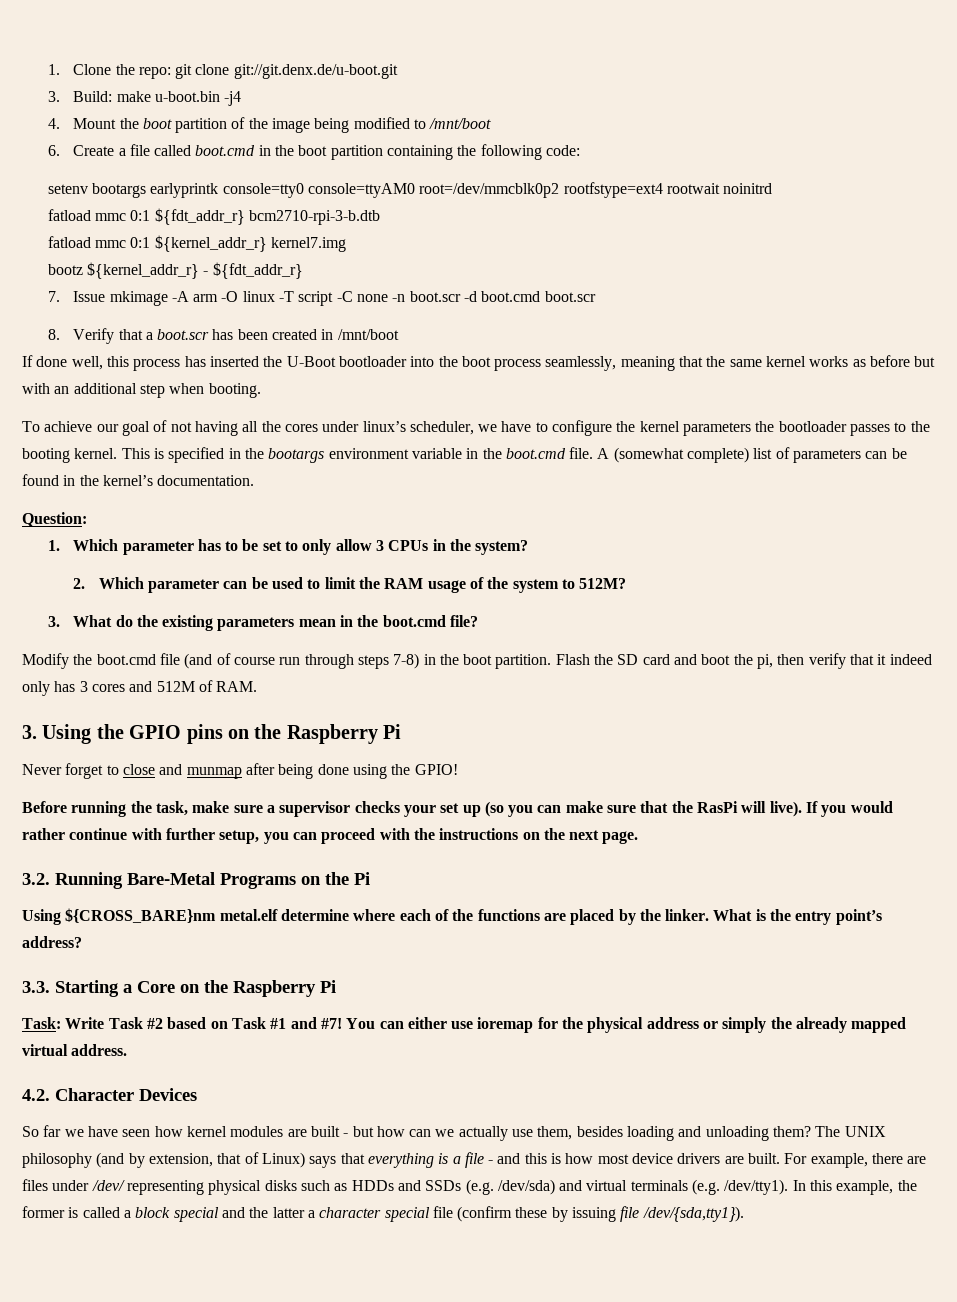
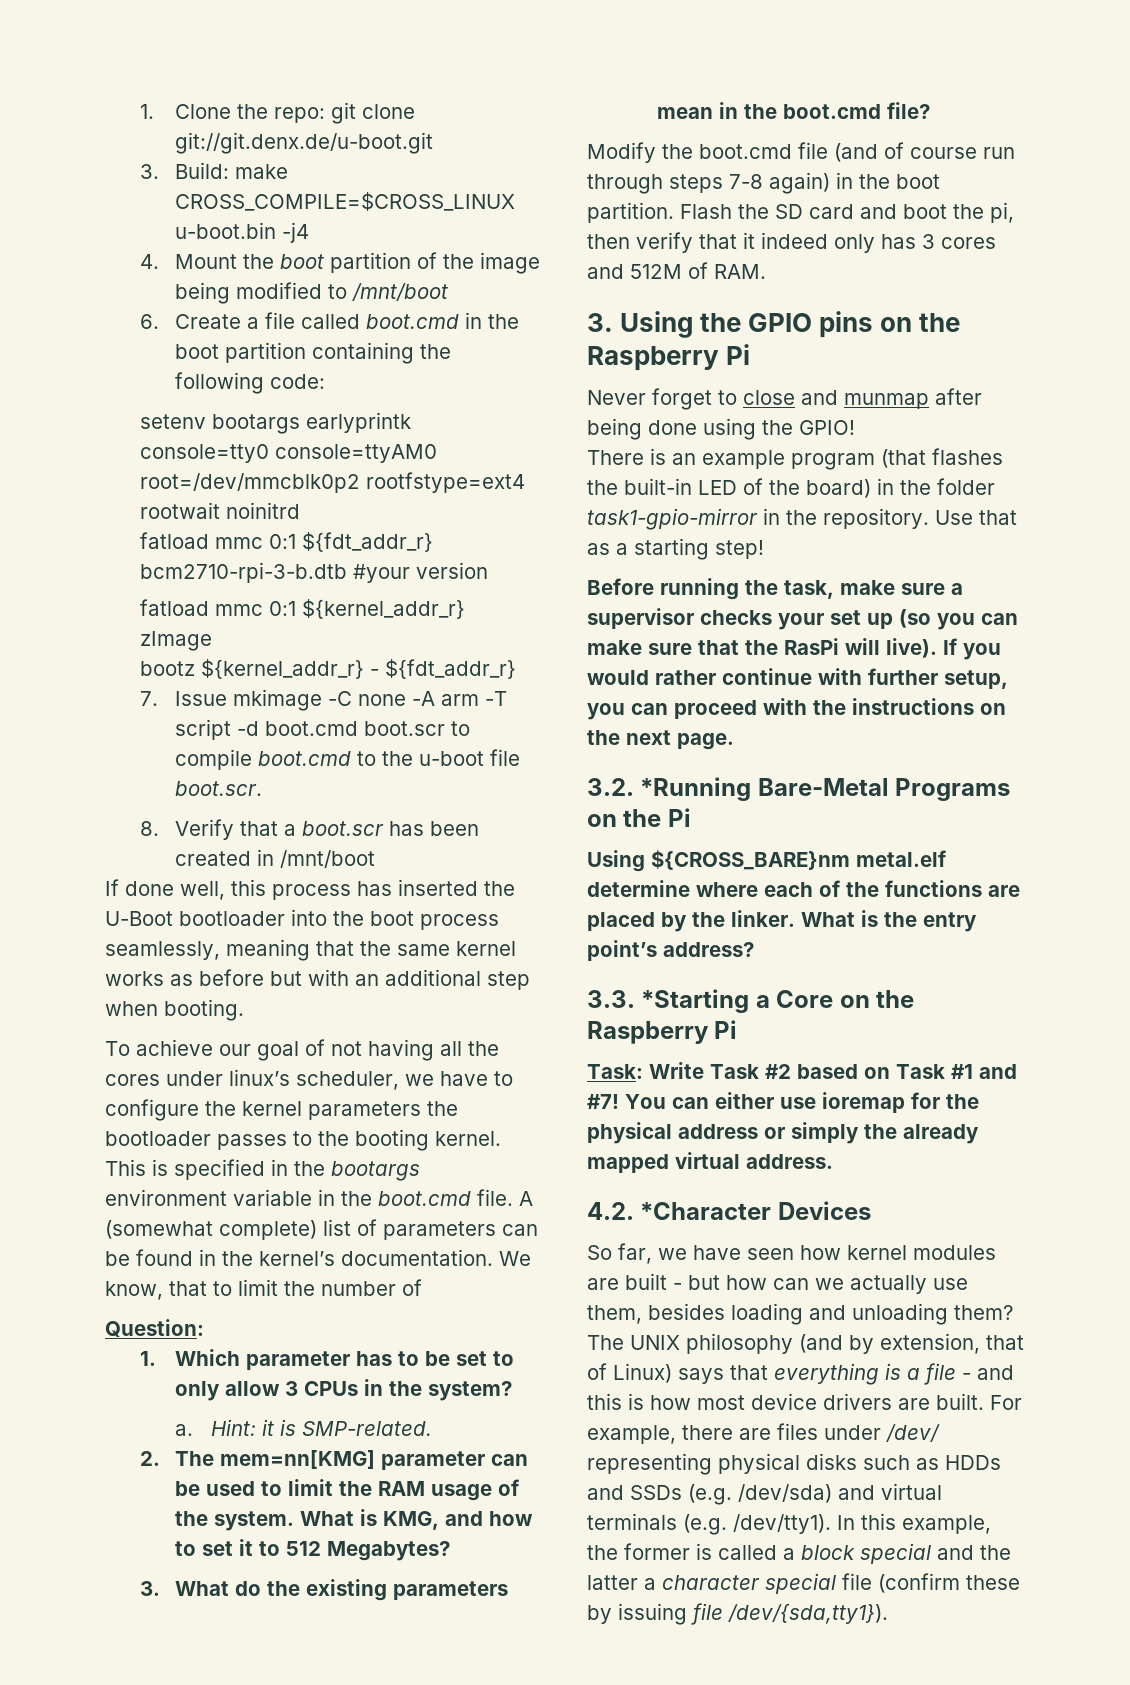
(151, 96) none -> [175,192,516,211] CROSS_COMPILE=$CROSS_LINUX
(380, 217) none -> [353,562,489,583] #your version
[270,237,346,252] kernel7.img -> [140,631,213,651] zImage
[171,291,596,306] -A arm -O linux -T script -C none -n boot.scr -d boot.cmd boot.scr -> [328,691,508,706] [175,719,471,740] [175,749,521,770] [175,781,263,796] -C none -A arm -T script -d boot.cmd boot.scr to compile boot.cmd to the u-boot file boot.scr.
(255, 480) none -> [499,1251,531,1266] [105,1279,422,1300] We know, that to limit the number of
[73,577,144,589] 2. Which -> [175,1419,432,1436] [140,1450,376,1469] a. Hint: it is SMP-related. // 2. The mem=nn[KMG]
[512,578,627,593] system to 512M? -> [214,1509,534,1531] [175,1539,451,1561] system. What is KMG, and how to set it to 512 Megabytes?
[393,653,420,669] 7-8) -> [729,172,830,194] 7-8 again)
(458, 769) none -> [587,448,1003,470] [587,478,995,498] [587,508,1017,530] [587,538,764,560] // There is an example program (that flashes the built-in LED of the board) in the folder task1-gpio-mirror in the repository. Use that as a starting step!
[55,872,123,889] Running -> [640,777,752,801] *Running
[55,980,119,997] Starting -> [641,989,750,1013] *Starting
[55,1088,134,1101] Character -> [640,1202,772,1220] *Character
[43,1125,62,1137] far -> [618,1243,652,1264] far,

